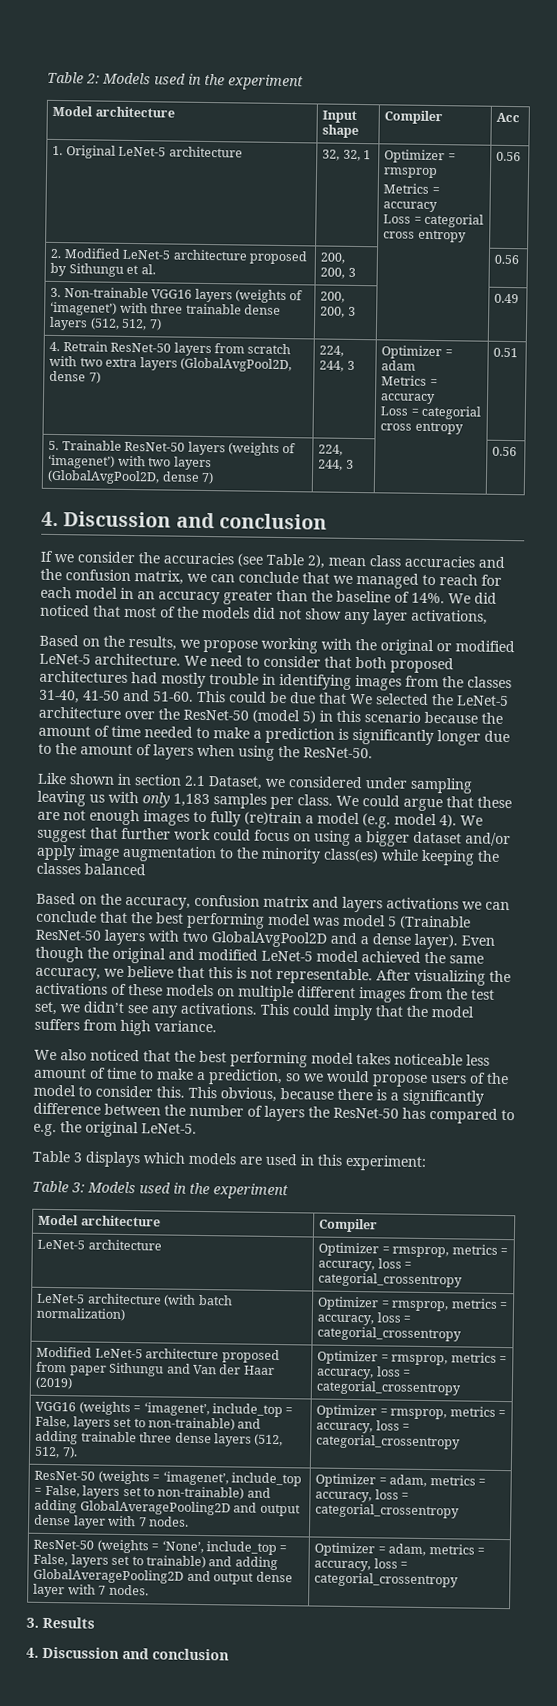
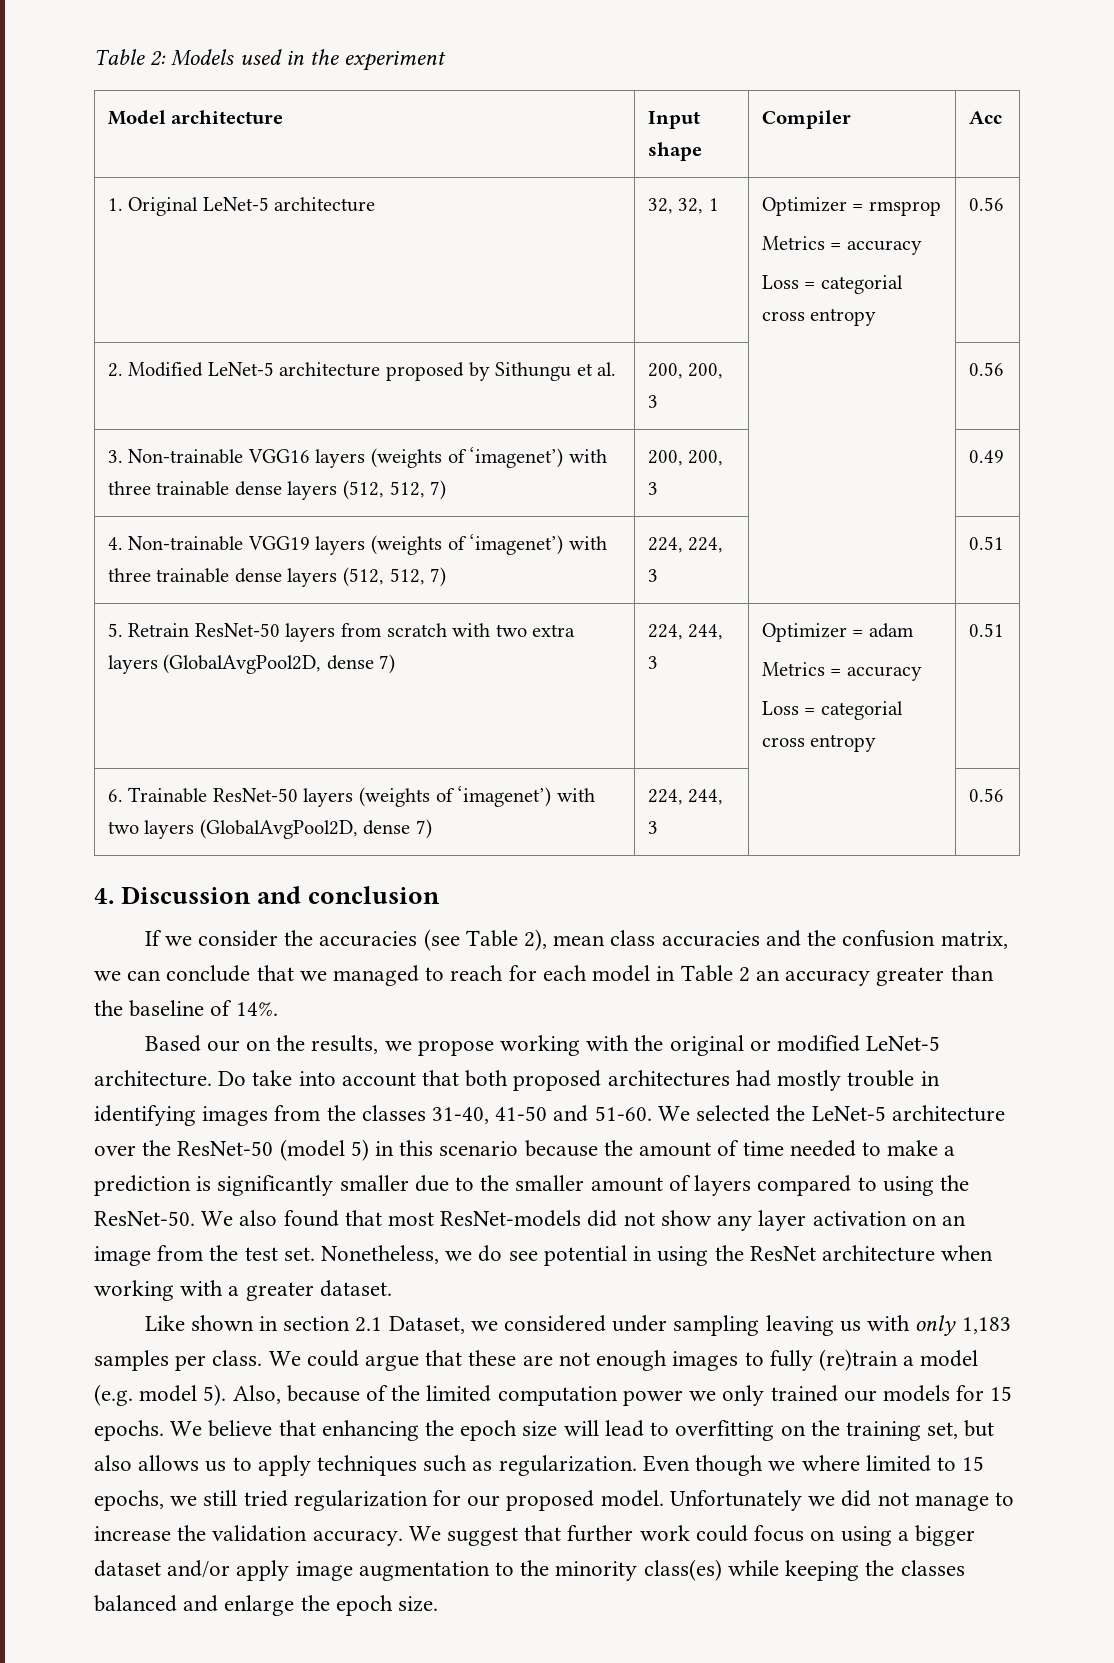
(61, 346) none -> [128,534,607,555] [107,567,447,587] [647,537,724,553] [647,569,658,582] [968,536,1004,550] [107,623,123,637] Non-trainable VGG19 layers (weights of ‘imagenet’) with three trainable dense layers (512, 512, 7) | 224, 224, 3 | | 0.51 // 5.
[48,440,60,451] 5. -> [107,789,123,802] 6.
(134, 593) none -> [680,965,750,982] Table 2
[448,592,497,604] [40,604,488,625] [39,634,79,647] We did noticed that most of the models did not show any layer activations, // Based -> [144,1035,240,1052] // Based our
[184,655,321,668] We need to consider -> [218,1070,416,1087] Do take into account
[196,690,347,704] This could be due that -> (652, 1113) none
[437,730,481,746] longer -> [339,1175,409,1191] smaller
(77, 749) none -> [515,1175,585,1191] smaller
[197,744,235,757] when -> [757,1175,877,1196] compared to
(373, 753) none -> [201,1210,966,1231] [94,1245,994,1266] [94,1280,392,1301] We also found that most ResNet-models did not show any layer activation on an image from the test set. Nonetheless, we do see potential in using the ResNet architecture when working with a greater dataset.
[439,814,457,828] 4). -> [203,1384,1013,1406] [94,1420,995,1441] [94,1455,985,1476] [94,1490,1014,1511] [94,1525,403,1546] 5). Also, because of the limited computation power we only trained our models for 15 epochs. We believe that enhancing the epoch size will lead to overfitting on the training set, but also allows us to apply techniques such as regularization. Even though we where limited to 15 epochs, we still tried regularization for our proposed model. Unfortunately we did not manage to increase the validation accuracy.
[36,892,510,913] [36,910,471,930] [35,929,495,950] [35,946,484,964] [35,966,511,986] [35,982,495,1003] [34,1001,474,1021] [34,1018,217,1036] [34,1049,490,1068] [33,1067,509,1087] [33,1084,484,1106] [33,1102,515,1124] [33,1121,197,1138] [32,1150,426,1171] [32,1180,289,1200] [38,1214,161,1227] [318,1218,379,1233] [37,1239,162,1251] [318,1242,508,1258] [318,1258,413,1272] [318,1272,464,1288] [37,1293,233,1307] [36,1307,126,1322] [317,1296,508,1312] [317,1312,412,1326] [317,1326,463,1342] [36,1346,280,1364] [36,1361,275,1377] [35,1376,74,1390] [317,1350,507,1366] [317,1366,412,1380] [316,1380,462,1396] [35,1401,294,1418] [35,1415,262,1431] [35,1430,284,1447] [34,1446,78,1459] [316,1404,506,1420] [316,1420,411,1434] [316,1434,462,1450] [34,1470,302,1487] [34,1484,271,1500] [34,1499,301,1517] [34,1514,189,1529] [315,1473,486,1488] [315,1489,410,1503] [315,1503,461,1519] [33,1539,288,1556] [33,1553,278,1571] [33,1568,293,1585] [33,1583,149,1598] [314,1542,485,1557] [314,1558,409,1572] [314,1572,460,1588] [26,1616,95,1629] [26,1646,229,1661] // Based on the accuracy, confusion matrix and layers activations we can conclude that the best performing model was model 5 (Trainable ResNet-50 layers with two GlobalAvgPool2D and a dense layer). Even though the original and modified LeNet-5 model achieved the same accuracy, we believe that this is not representable. After visualizing the activations of these models on multiple different images from the test set, we didn’t see any activations. This could imply that the model suffers from high variance. // We also noticed that the best performing model takes noticeable less amount of time to make a prediction, so we would propose users of the model to consider this. This obvious, because there is a significantly difference between the number of layers the ResNet-50 has compared to e.g. the original LeNet-5. // Table 3 displays which models are used in this experiment: // Table 3: Models used in the experiment // Model architecture | Compiler // LeNet-5 architecture | Optimizer = rmsprop, metrics = accuracy, loss = categorial_crossentropy // LeNet-5 architecture (with batch normalization) | Optimizer = rmsprop, metrics = accuracy, loss = categorial_crossentropy // Modified LeNet-5 architecture proposed from paper Sithungu and Van der Haar (2019) | Optimizer = rmsprop, metrics = accuracy, loss = categorial_crossentropy // VGG16 (weights = ‘imagenet’, include_top = False, layers set to non-trainable) and adding trainable three dense layers (512, 512, 7). | Optimizer = rmsprop, metrics = accuracy, loss = categorial_crossentropy // ResNet-50 (weights = ‘imagenet’, include_top = False, layers set to non-trainable) and adding GlobalAveragePooling2D and output dense layer with 7 nodes. | Optimizer = adam, metrics = accuracy, loss = categorial_crossentropy // ResNet-50 (weights = ‘None’, include_top = False, layers set to trainable) and adding GlobalAveragePooling2D and output dense layer with 7 nodes. | Optimizer = adam, metrics = accuracy, loss = categorial_crossentropy // 3. Results // 4. Discussion and conclusion -> [183,1595,439,1616] and enlarge the epoch size.

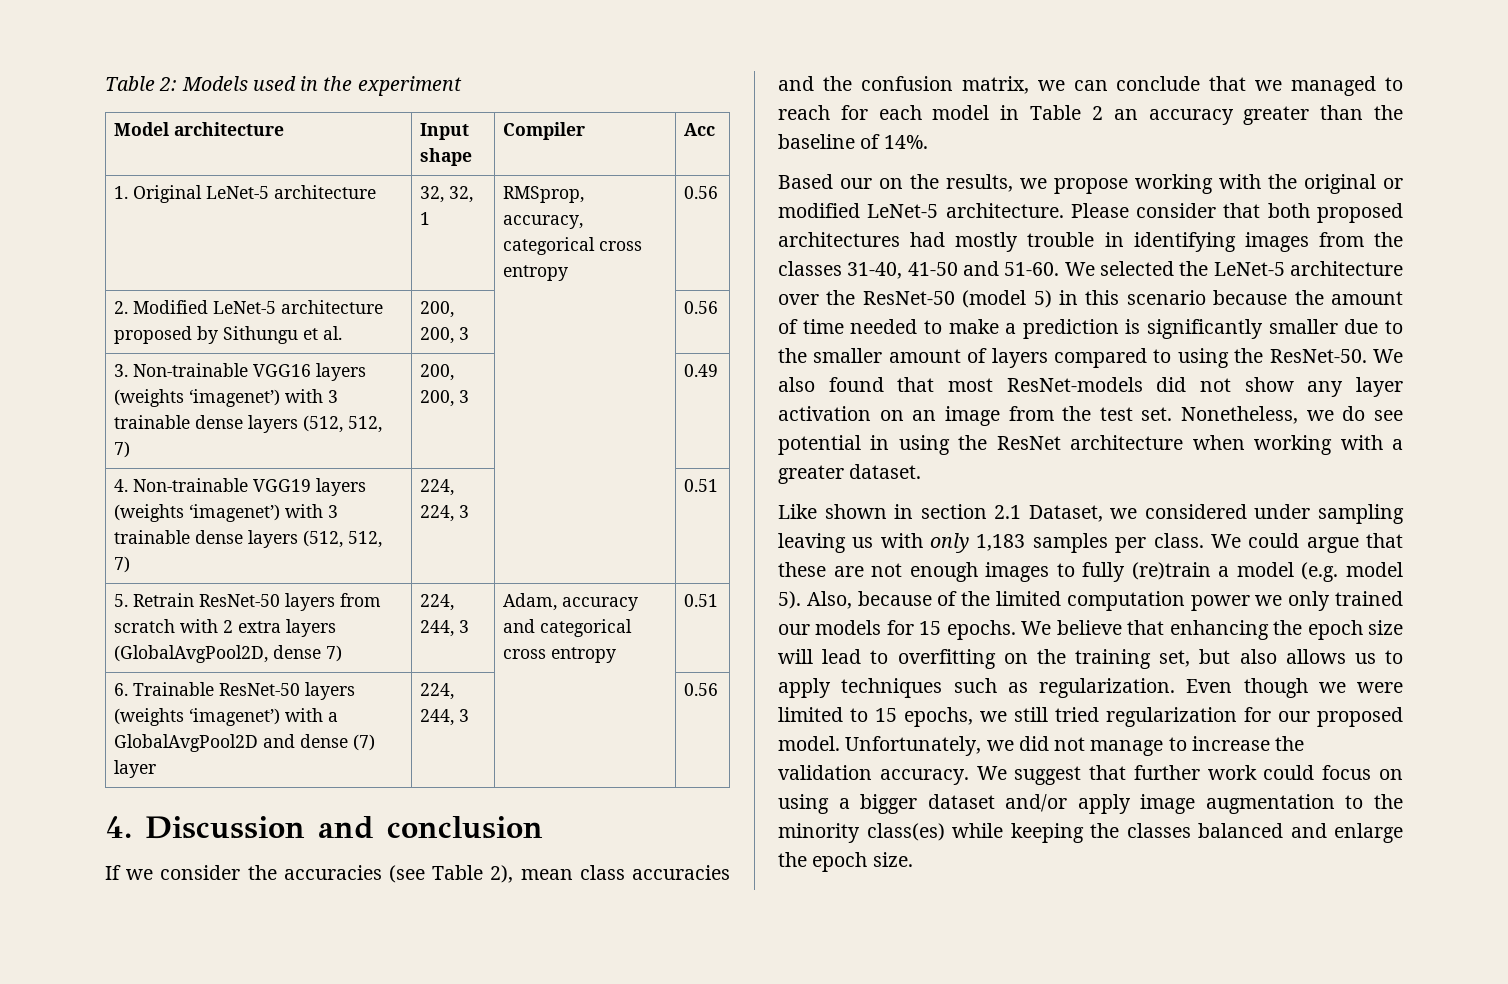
[761,197,941,216] [761,236,922,255] [761,275,903,294] Optimizer = rmsprop // Metrics = accuracy // Loss = categorial -> [503,186,585,203] [503,215,584,229] [503,237,596,255] RMSprop, accuracy, categorical
[447,447,607,468] [107,481,151,495] of ‘imagenet’) with three -> [189,389,339,407] ‘imagenet’) with 3
[447,534,607,555] [107,568,151,582] of ‘imagenet’) with three -> [189,504,339,522] ‘imagenet’) with 3
[495,624,527,637] two -> [223,620,234,633] 2
[761,623,914,642] [761,662,922,681] [761,701,903,720] Optimizer = adam // Metrics = accuracy // Loss = categorial -> [503,593,639,611] [503,619,633,637] Adam, accuracy and categorical
[435,786,595,807] [107,819,433,839] of ‘imagenet’) with two layers (GlobalAvgPool2D, dense 7) -> [189,708,339,726] [114,734,376,752] [114,760,157,778] ‘imagenet’) with a GlobalAvgPool2D and dense (7) layer
[218,1070,416,1087] Do take into account -> [1070,203,1217,218] Please consider
[801,1455,860,1471] where -> [1357,682,1403,693] were
[669,1490,802,1511] Unfortunately -> [845,736,982,756] Unfortunately,

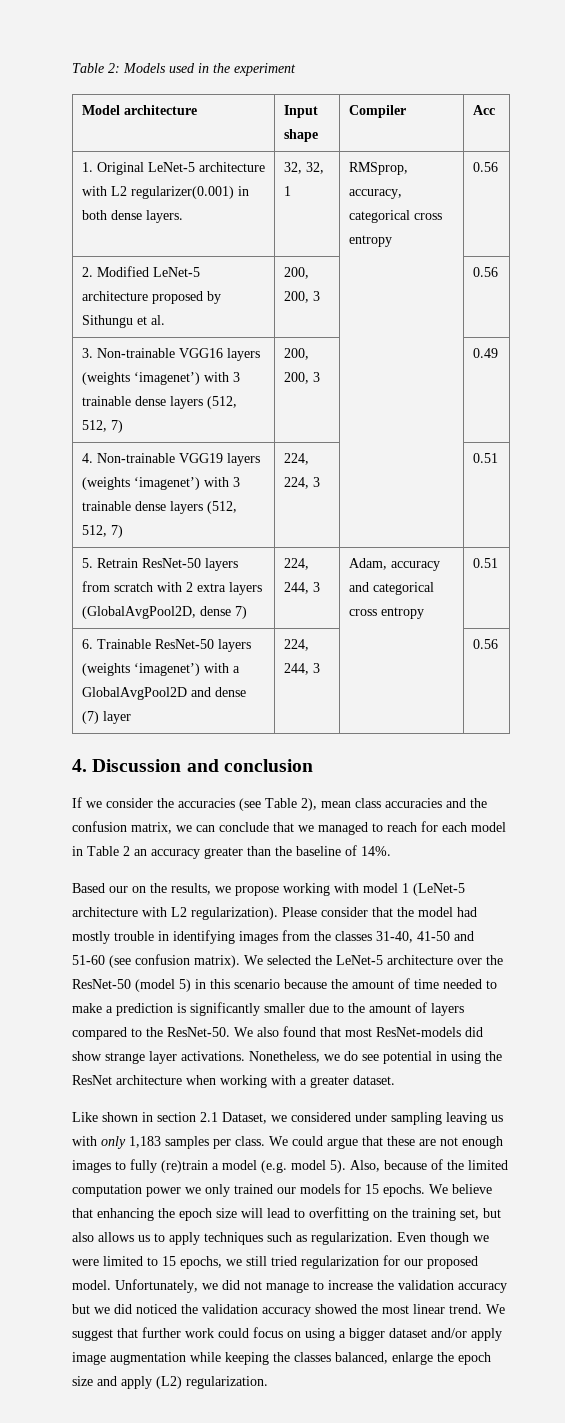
(377, 192) none -> [81,186,249,199] [81,210,183,223] with L2 regularizer(0.001) in both dense layers.
[1268,174,1403,194] [778,203,1403,223] [778,232,900,247] the original or modified LeNet-5 architecture. Please consider that both proposed architectures -> [363,883,465,896] [72,907,453,920] model 1 (LeNet-5 architecture with L2 regularization). Please consider that the model
[1004,262,1060,276] 51-60. -> [72,954,240,968] 51-60 (see confusion matrix).
[813,348,883,363] smaller -> (365, 1008) none
[1177,348,1229,368] using -> (142, 1032) none
[1200,377,1403,397] [778,406,1173,426] not show any layer activation on an image from the test set. -> [72,1051,245,1064] show strange layer activations.
[879,769,969,785] accuracy. -> [458,1283,507,1293] [72,1304,482,1317] accuracy but we did noticed the validation accuracy showed the most linear trend.
[1345,794,1403,809] [778,823,945,843] to the minority class(es) -> (186, 1358) none
[1198,823,1327,838] balanced and -> [335,1352,388,1364] balanced,
[872,852,913,867] size. -> [72,1376,268,1389] size and apply (L2) regularization.

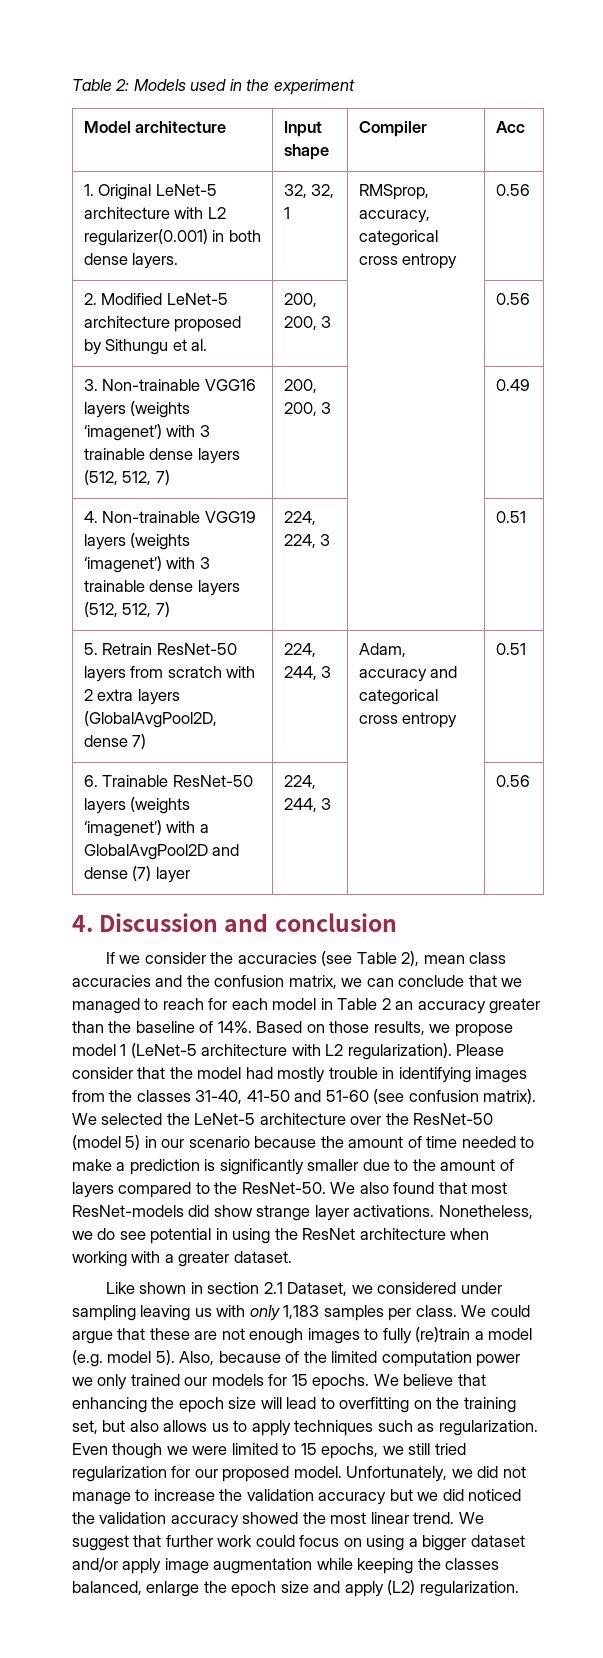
[72,883,167,893] // Based our on the -> [256,1021,370,1033] Based on those
[283,883,359,896] working with -> (513, 1030) none
[210,979,230,989] this -> [161,1139,185,1148] our

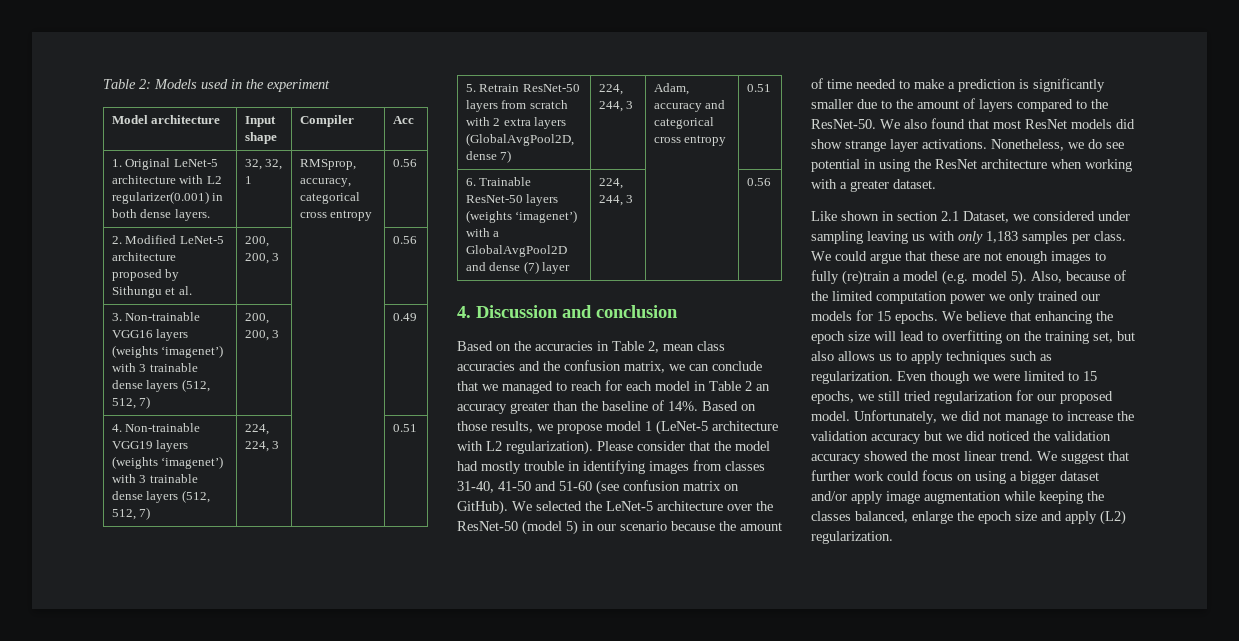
[105,951,420,966] If we consider the accuracies (see Table 2), -> [457,341,659,353] Based on the accuracies in Table 2,
[109,1090,133,1102] the -> (722, 465) none
[483,1089,537,1104] matrix). -> [683,481,739,491] [457,500,508,515] matrix on GitHub).
[72,1205,184,1217] ResNet-models -> [1025,119,1112,129] ResNet models

